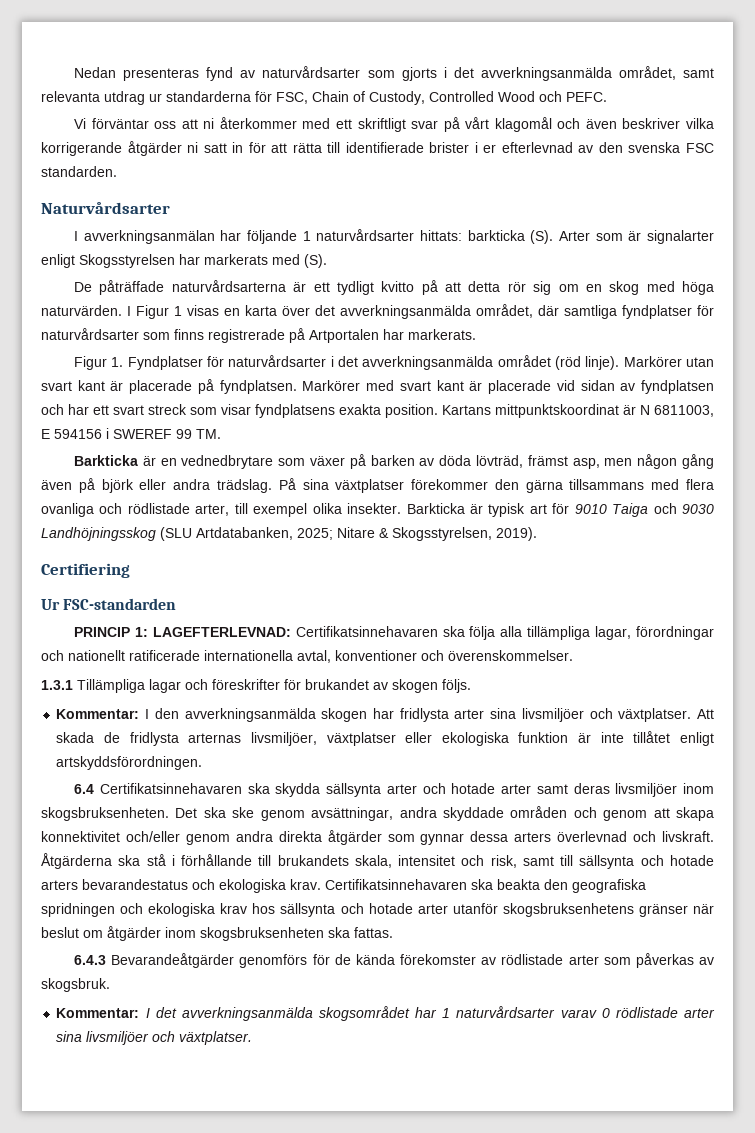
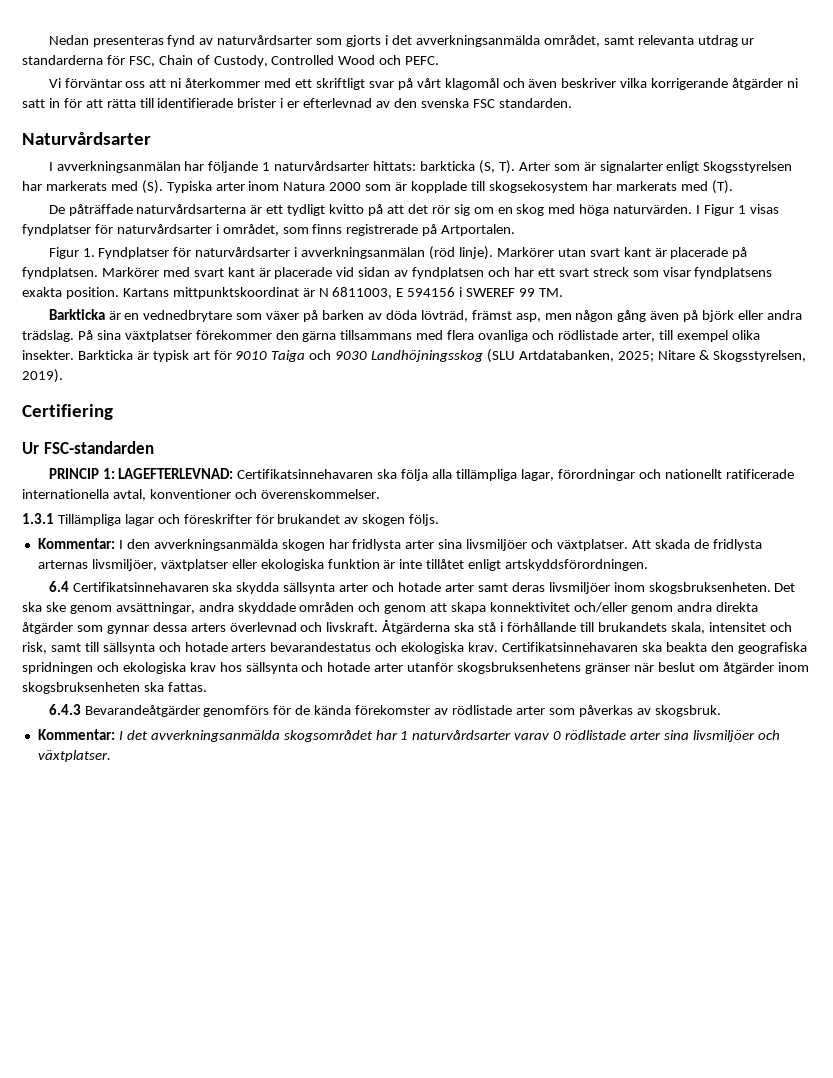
[530,230,554,244] (S). -> [478,160,515,174] (S, T).
(327, 261) none -> [166,180,733,194] Typiska arter inom Natura 2000 som är kopplade till skogsekosystem har markerats med (T).
[468,281,501,292] detta -> [407,204,428,214] det
[224,304,617,319] en karta över det avverkningsanmälda området, där samtliga -> (779, 209) none
(139, 334) none -> [215,224,279,236] i området,
[309,329,476,343] Artportalen har markerats. -> [441,224,516,236] Artportalen.
[338,355,551,370] det avverkningsanmälda området -> [301,247,426,259] avverkningsanmälan

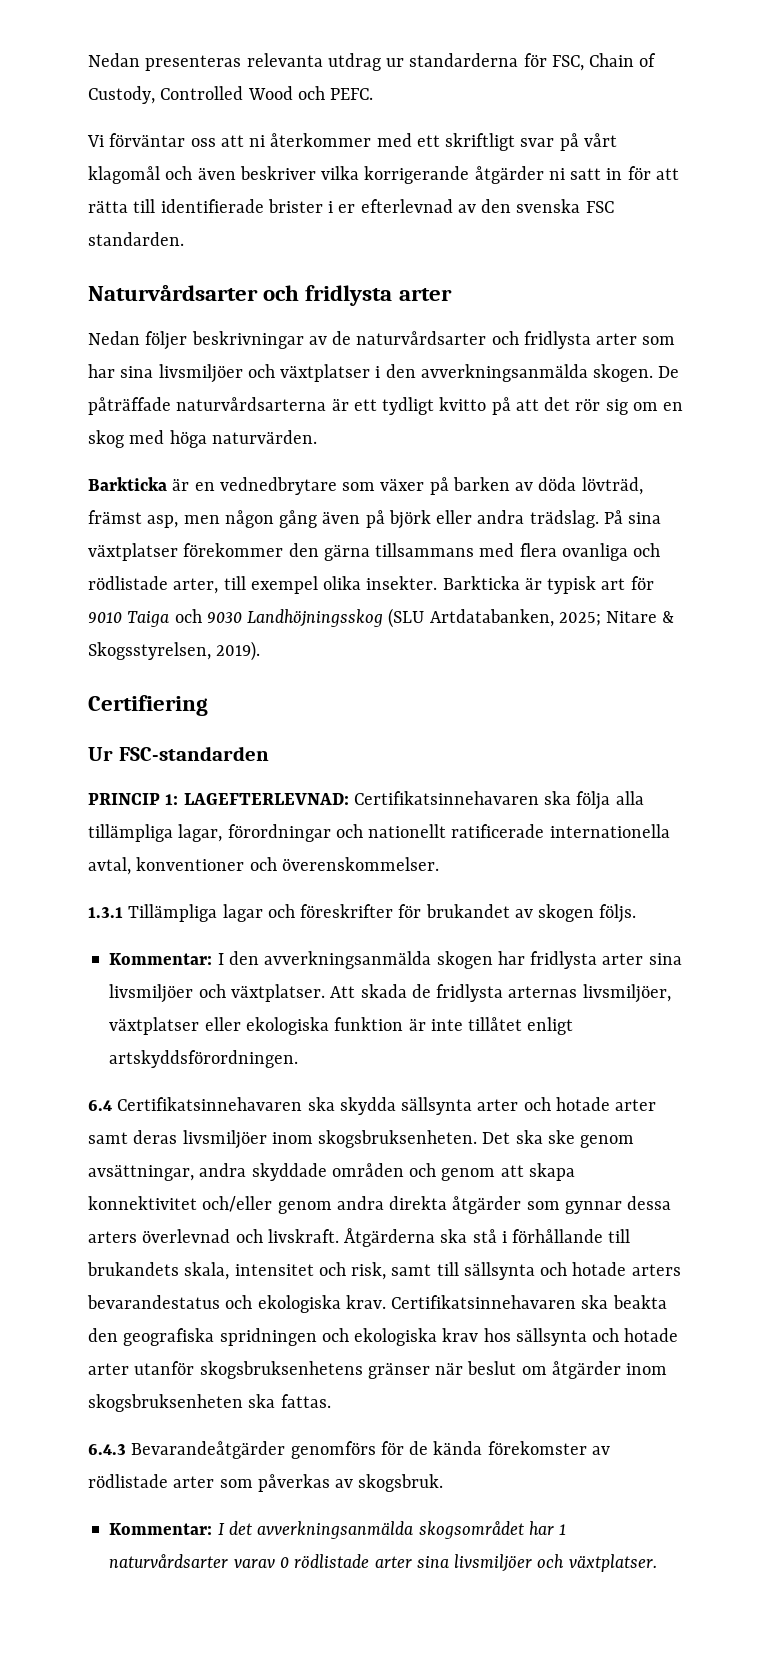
[167,35,634,47] fynd av naturvårdsarter som gjorts i det avverkningsanmälda området, samt -> (242, 63) none
[48,160,793,174] [22,180,733,194] // I avverkningsanmälan har följande 1 naturvårdsarter hittats: barkticka (S, T). Arter som är signalarter enligt Skogsstyrelsen har markerats med (S). Typiska arter inom Natura 2000 som är kopplade till skogsekosystem har markerats med (T). // -> [263,285,452,306] [88,331,676,350] [88,364,654,383] och fridlysta arter // Nedan följer beskrivningar av de naturvårdsarter och fridlysta arter som har sina livsmiljöer och växtplatser i den avverkningsanmälda skogen.
[696,204,779,216] [22,224,516,236] [48,246,748,260] [22,267,773,279] [22,287,563,299] I Figur 1 visas fyndplatser för naturvårdsarter i området, som finns registrerade på Artportalen. // Figur 1. Fyndplatser för naturvårdsarter i avverkningsanmälan (röd linje). Markörer utan svart kant är placerade på fyndplatsen. Markörer med svart kant är placerade vid sidan av fyndplatsen och har ett svart streck som visar fyndplatsens exakta position. Kartans mittpunktskoordinat är N 6811003, E 594156 i SWEREF 99 TM. -> (317, 437) none

